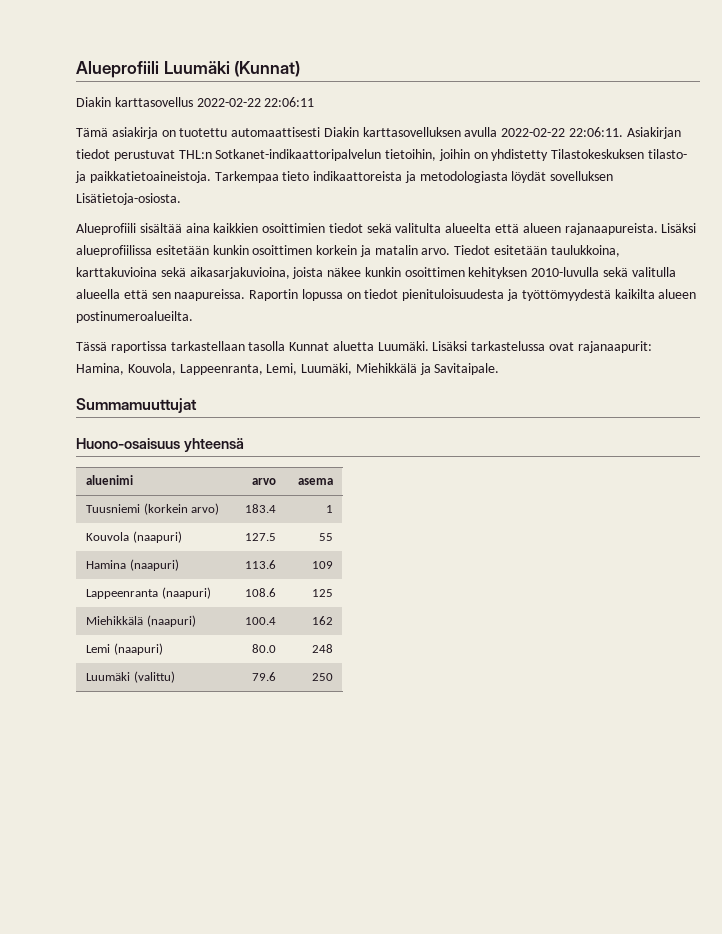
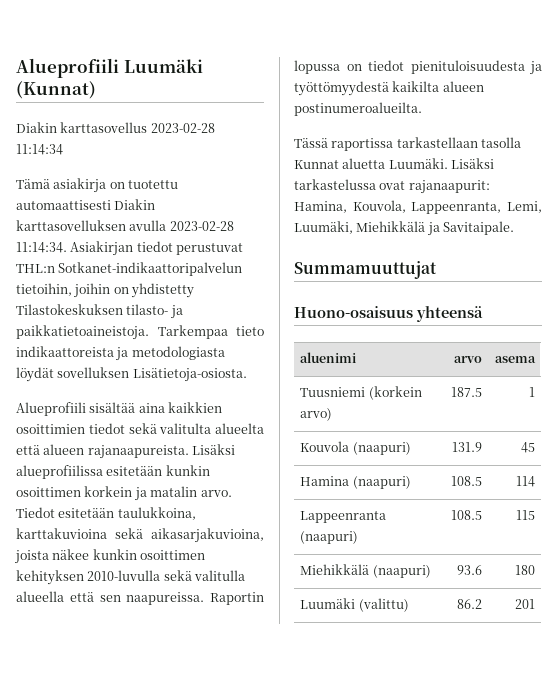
[196,97,315,107] 2022-02-22 22:06:11 -> [150,123,215,133] [16,144,63,155] 2023-02-28 11:14:34
[501,127,624,137] 2022-02-22 22:06:11. -> [169,221,234,231] [16,242,67,253] 2023-02-28 11:14:34.
[244,504,276,513] 183.4 -> [450,387,482,397] 187.5
[244,533,276,541] [318,533,333,541] 127.5 | 55 -> [451,442,482,452] [520,442,535,453] 131.9 | 45
[244,560,276,569] [311,561,333,569] 113.6 | 109 -> [450,476,482,486] [515,476,535,487] 108.5 | 114
[244,588,276,597] [311,589,333,597] 108.6 | 125 -> [450,510,482,520] [515,510,535,520] 108.5 | 115
[244,617,276,625] [311,616,333,625] [86,643,163,655] [251,644,276,653] [311,644,333,653] 100.4 | 162 // Lemi (naapuri) | 80.0 | 248 -> [456,565,482,575] [514,565,535,575] 93.6 | 180
[251,672,276,681] [311,673,333,681] 79.6 | 250 -> [456,599,482,609] [514,599,535,609] 86.2 | 201

